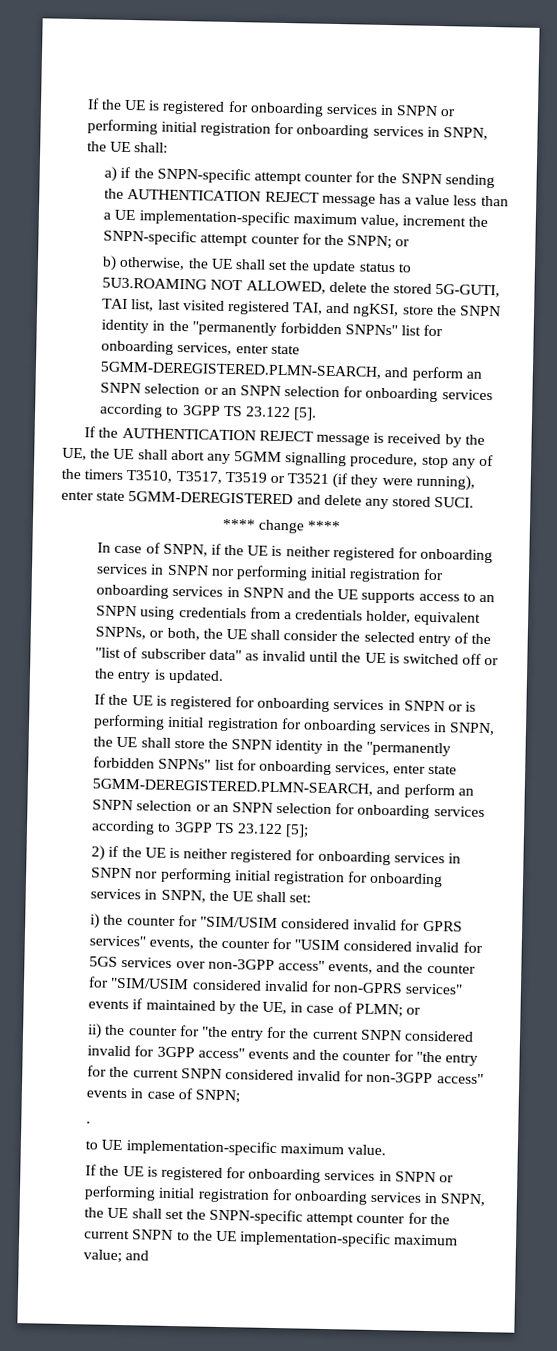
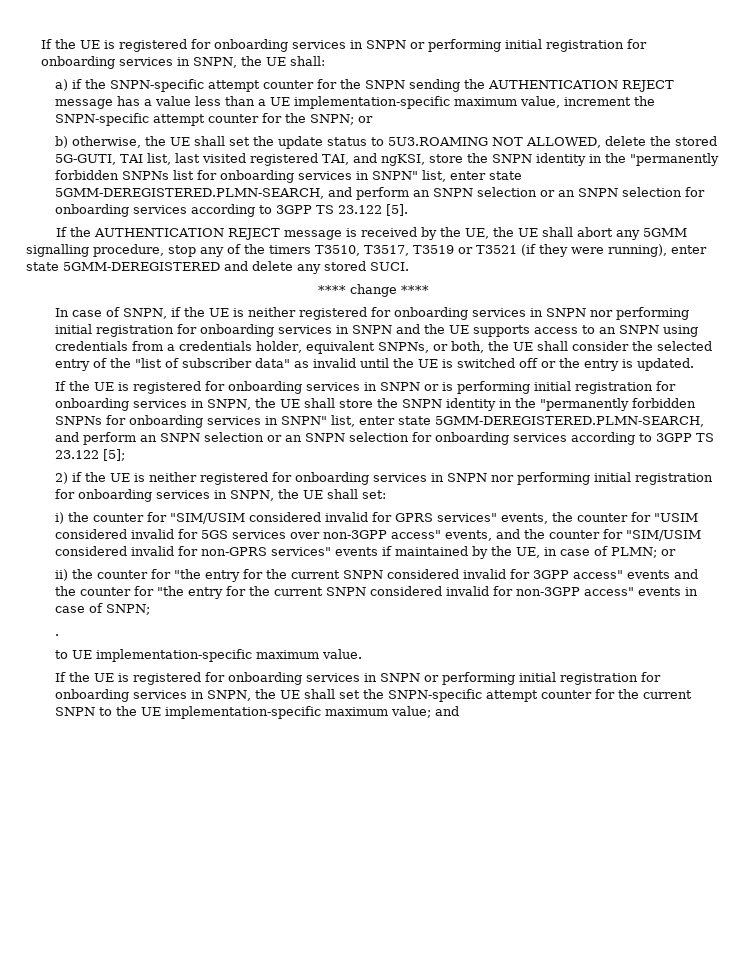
[345,324,444,337] [101,340,233,356] SNPNs" list for onboarding services, -> [122,170,447,183] SNPNs list for onboarding services in SNPN" list,
[158,758,391,776] SNPNs" list for onboarding services, -> [55,415,356,428] SNPNs for onboarding services in SNPN" list,

